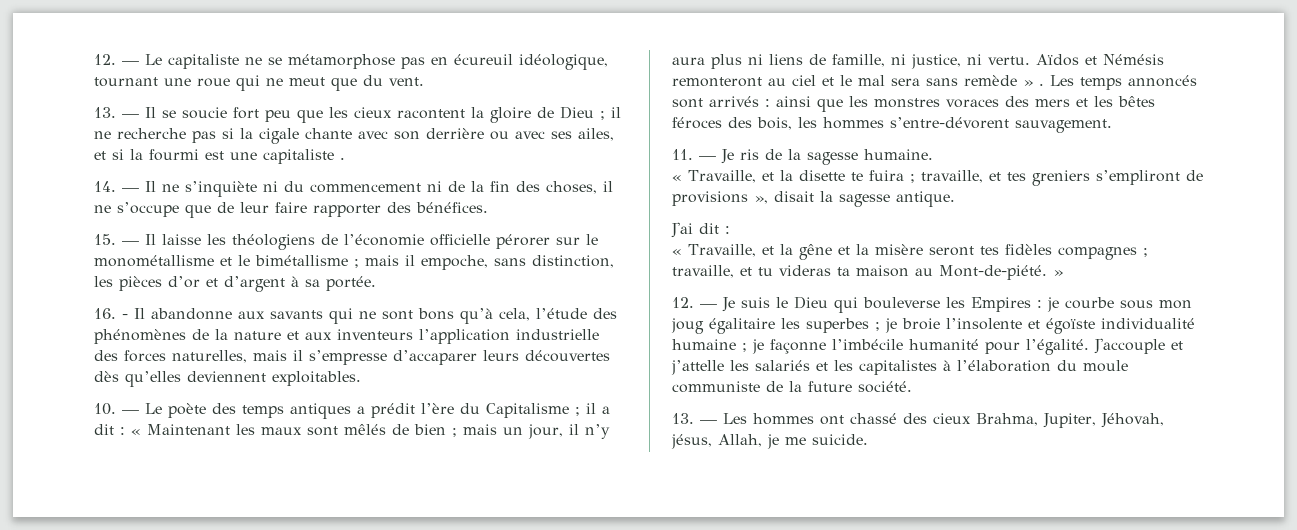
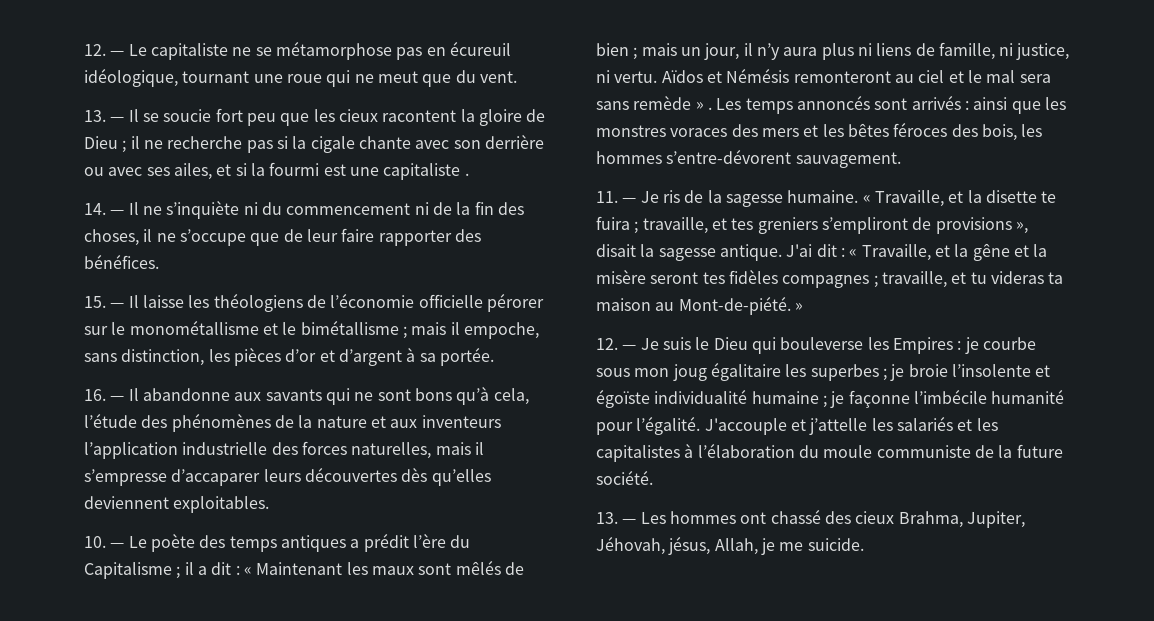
[122,314,128,319] - -> [110,396,125,401] —
(933, 154) // -> (859, 196) none
(955, 199) // -> (782, 252) none
(730, 230) // -> (845, 252) none

